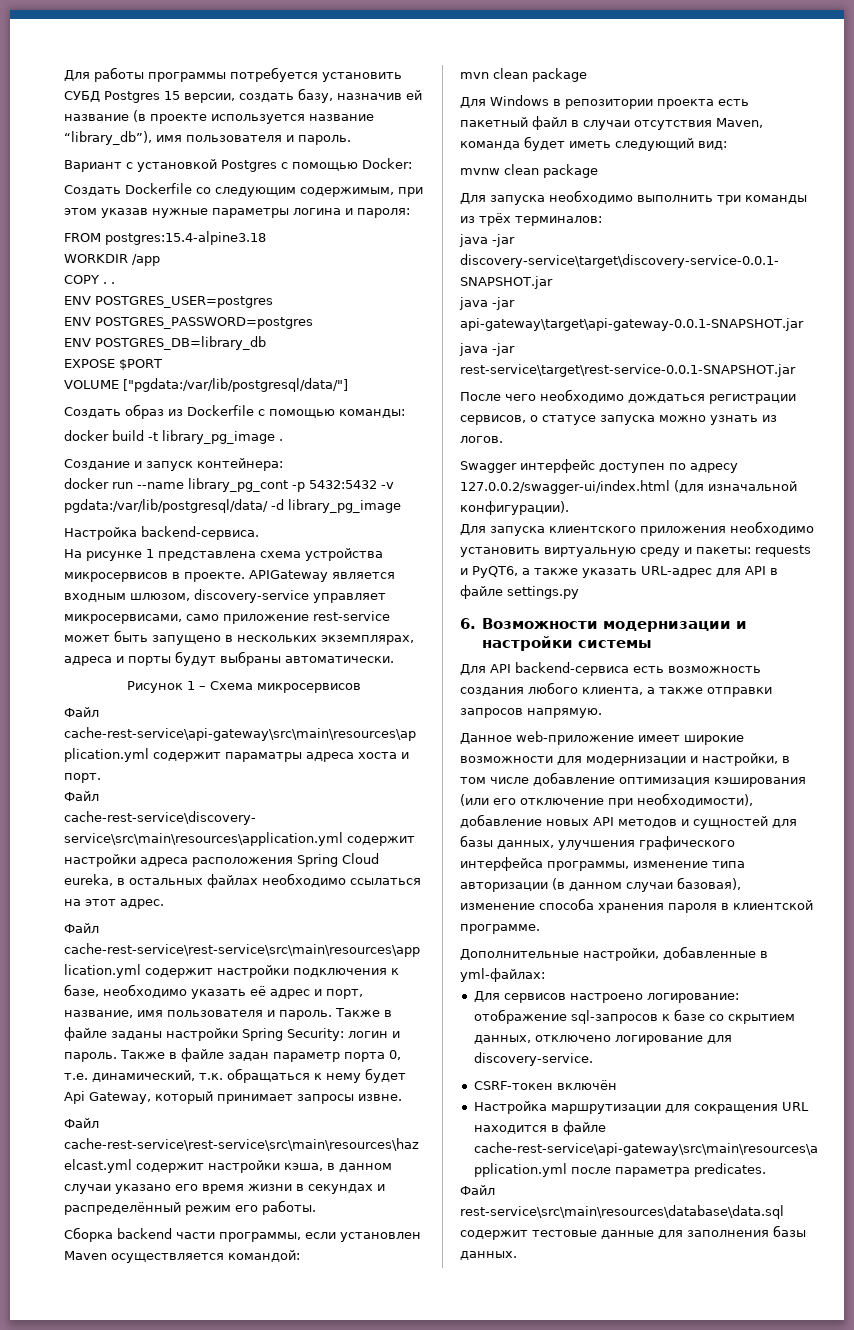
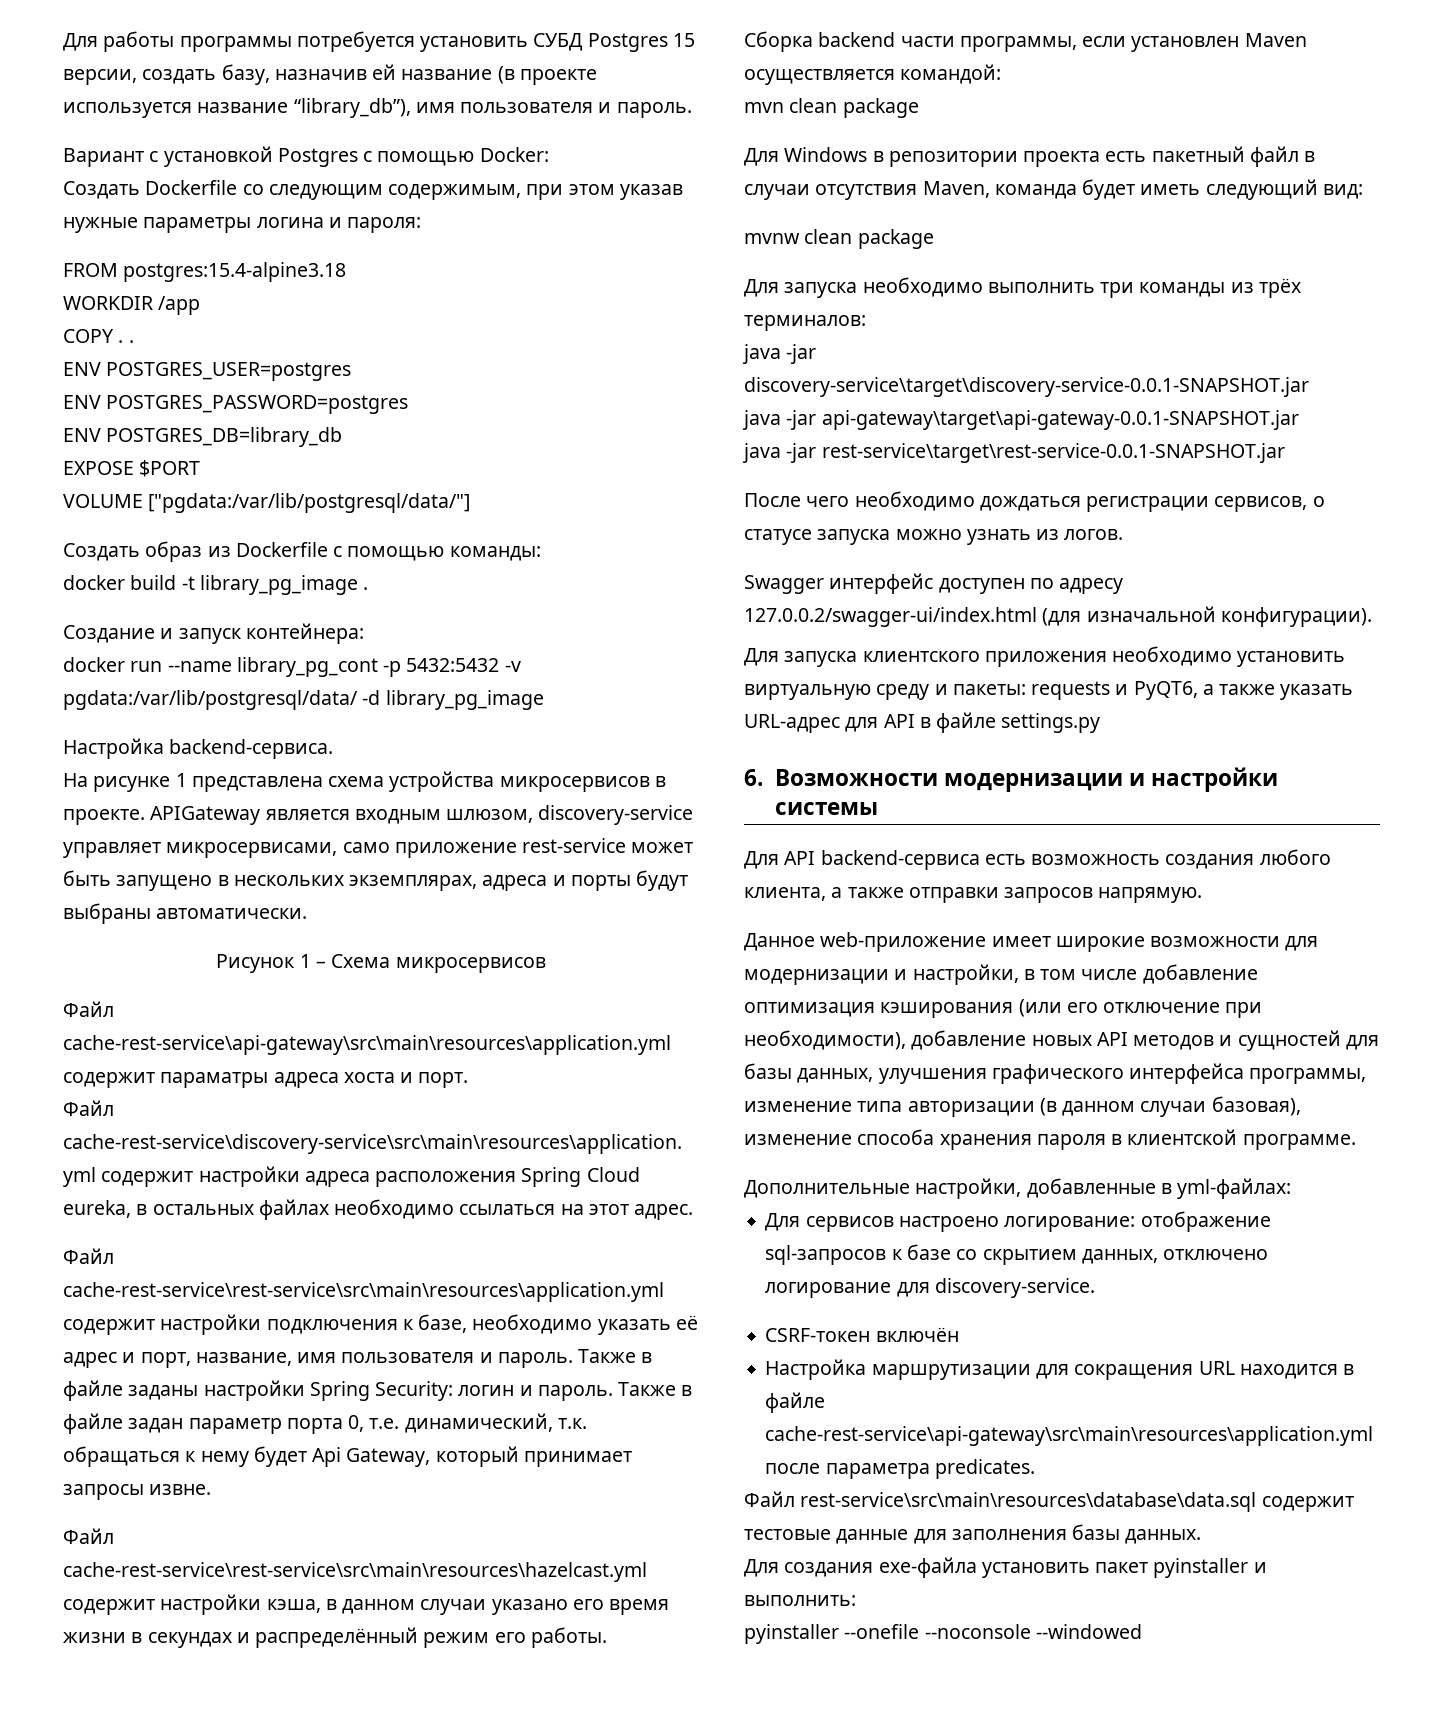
(517, 1255) none -> [744,1557,1267,1578] [744,1595,856,1606] [744,1624,1142,1644] // Для создания exe-файла установить пакет pyinstaller и выполнить: // pyinstaller --onefile --noconsole --windowed

